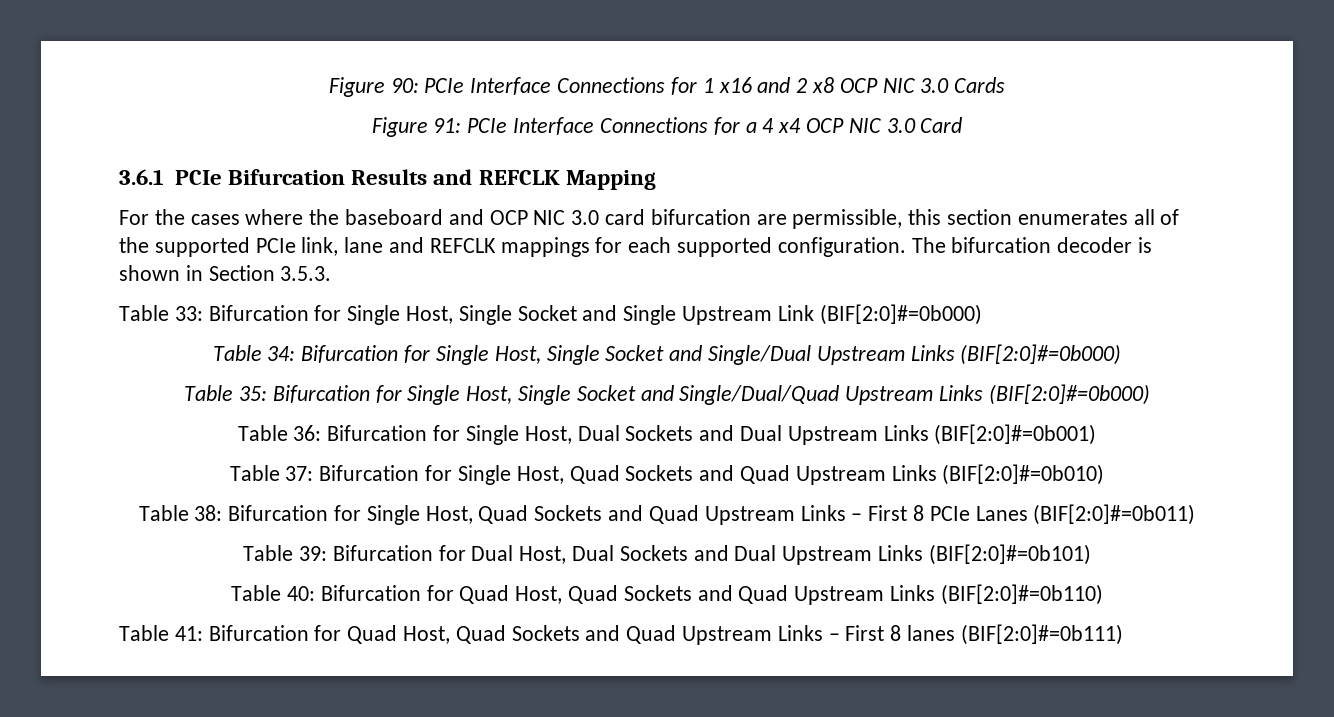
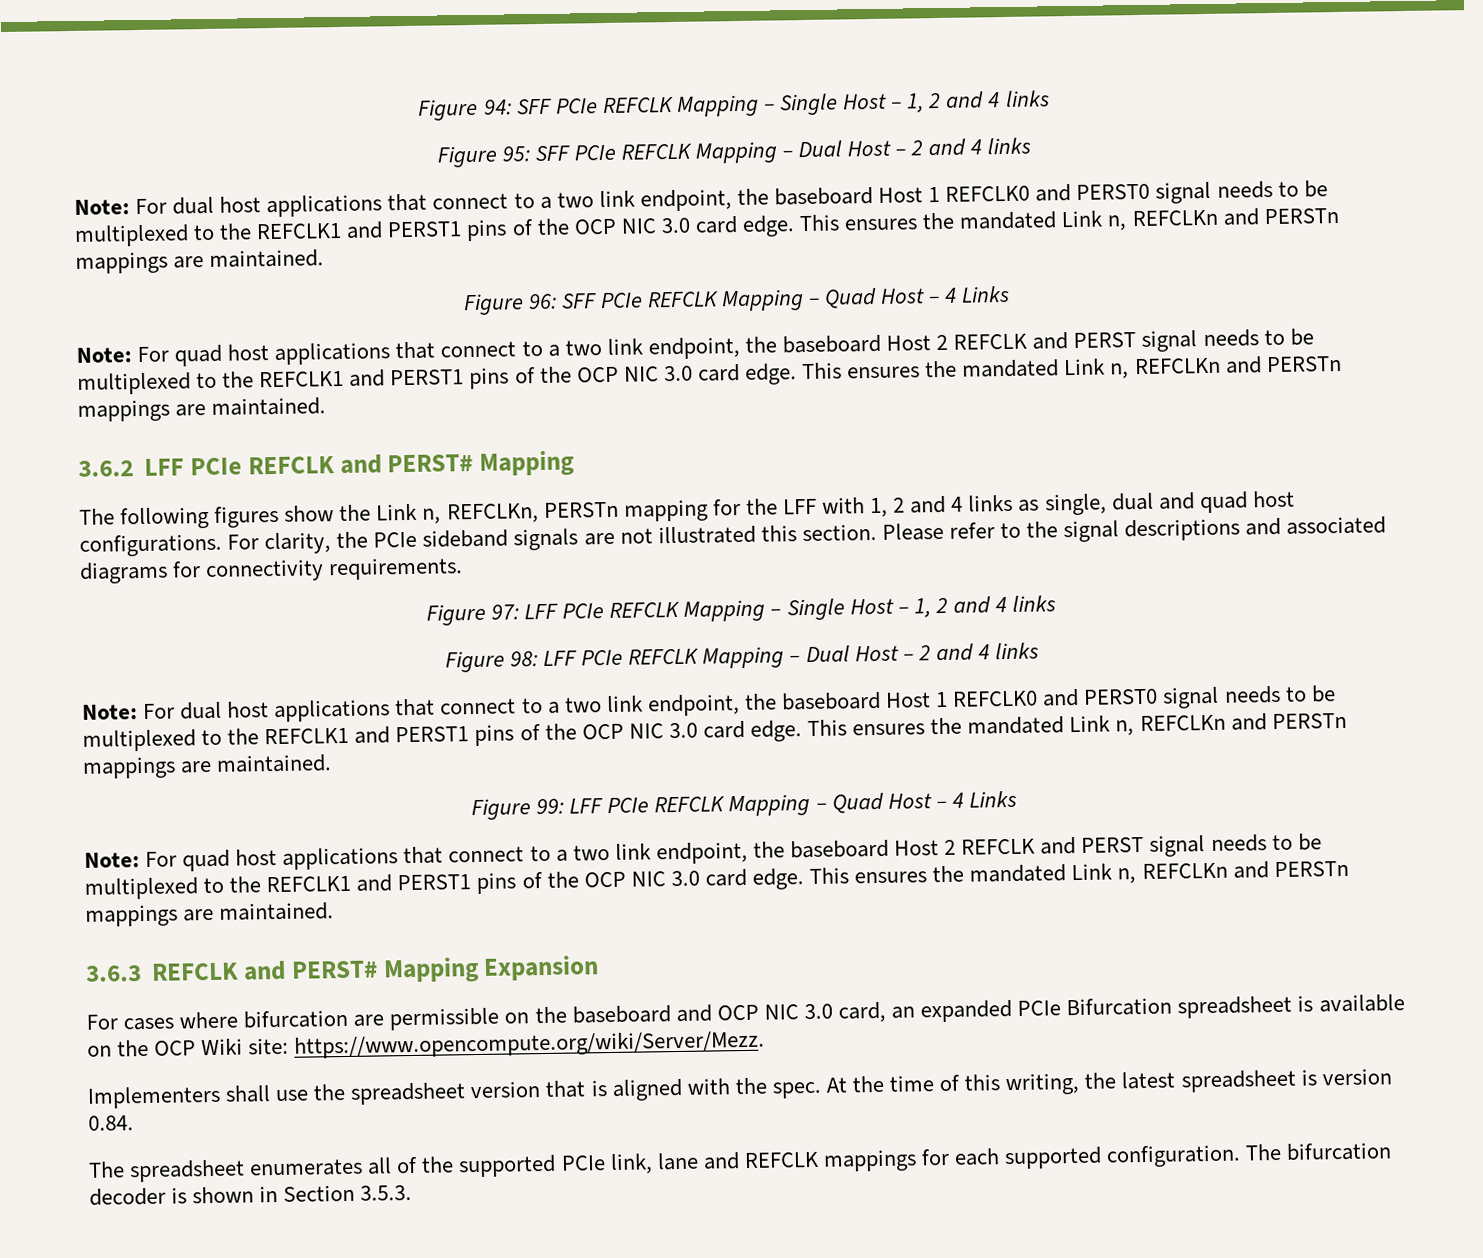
[328,77,1006,97] [371,117,963,137] [119,169,656,190] [119,209,185,225] Figure 90: PCIe Interface Connections for 1 x16 and 2 x8 OCP NIC 3.0 Cards // Figure 91: PCIe Interface Connections for a 4 x4 OCP NIC 3.0 Card // 3.6.1 PCIe Bifurcation Results and REFCLK Mapping // For the -> [418,90,1050,121] [436,137,1032,168] [74,180,1328,218] [74,207,1339,247] [75,249,325,274] [462,285,1011,316] [76,328,1314,367] [77,355,1342,395] [77,397,327,422] [78,450,574,477] [79,490,1295,530] [79,516,1387,557] [79,557,464,584] [425,595,1057,626] [445,642,1039,673] [82,685,1336,723] [82,712,1347,752] [82,754,333,779] [471,790,1017,821] [84,833,1322,872] [84,860,1349,900] [85,902,335,927] [85,955,600,984] [86,1014,118,1030] Figure 94: SFF PCIe REFCLK Mapping – Single Host – 1, 2 and 4 links // Figure 95: SFF PCIe REFCLK Mapping – Dual Host – 2 and 4 links // Note: For dual host applications that connect to a two link endpoint, the baseboard Host 1 REFCLK0 and PERST0 signal needs to be multiplexed to the REFCLK1 and PERST1 pins of the OCP NIC 3.0 card edge. This ensures the mandated Link n, REFCLKn and PERSTn mappings are maintained. // Figure 96: SFF PCIe REFCLK Mapping – Quad Host – 4 Links // Note: For quad host applications that connect to a two link endpoint, the baseboard Host 2 REFCLK and PERST signal needs to be multiplexed to the REFCLK1 and PERST1 pins of the OCP NIC 3.0 card edge. This ensures the mandated Link n, REFCLKn and PERSTn mappings are maintained. // 3.6.2 LFF PCIe REFCLK and PERST# Mapping // The following figures show the Link n, REFCLKn, PERSTn mapping for the LFF with 1, 2 and 4 links as single, dual and quad host configurations. For clarity, the PCIe sideband signals are not illustrated this section. Please refer to the signal descriptions and associated diagrams for connectivity requirements. // Figure 97: LFF PCIe REFCLK Mapping – Single Host – 1, 2 and 4 links // Figure 98: LFF PCIe REFCLK Mapping – Dual Host – 2 and 4 links // Note: For dual host applications that connect to a two link endpoint, the baseboard Host 1 REFCLK0 and PERST0 signal needs to be multiplexed to the REFCLK1 and PERST1 pins of the OCP NIC 3.0 card edge. This ensures the mandated Link n, REFCLKn and PERSTn mappings are maintained. // Figure 99: LFF PCIe REFCLK Mapping – Quad Host – 4 Links // Note: For quad host applications that connect to a two link endpoint, the baseboard Host 2 REFCLK and PERST signal needs to be multiplexed to the REFCLK1 and PERST1 pins of the OCP NIC 3.0 card edge. This ensures the mandated Link n, REFCLKn and PERSTn mappings are maintained. // 3.6.3 REFCLK and PERST# Mapping Expansion // For
(304, 217) none -> [243,1007,530,1031] bifurcation are permissible on
[605,209,1013,229] card bifurcation are permissible, this section -> [837,994,1405,1023] [87,1030,766,1059] [87,1068,1392,1109] [88,1115,134,1131] [88,1159,246,1183] card, an expanded PCIe Bifurcation spreadsheet is available on the OCP Wiki site: https://www.opencompute.org/wiki/Server/Mezz. // Implementers shall use the spreadsheet version that is aligned with the spec. At the time of this writing, the latest spreadsheet is version 0.84. // The spreadsheet
[119,304,982,325] [212,344,1122,365] [184,384,1150,405] [237,424,1097,445] [229,464,1105,485] [138,504,1196,525] [243,544,1091,565] [231,584,1103,605] [119,624,1123,645] // Table 33: Bifurcation for Single Host, Single Socket and Single Upstream Link (BIF[2:0]#=0b000) // Table 34: Bifurcation for Single Host, Single Socket and Single/Dual Upstream Links (BIF[2:0]#=0b000) // Table 35: Bifurcation for Single Host, Single Socket and Single/Dual/Quad Upstream Links (BIF[2:0]#=0b000) // Table 36: Bifurcation for Single Host, Dual Sockets and Dual Upstream Links (BIF[2:0]#=0b001) // Table 37: Bifurcation for Single Host, Quad Sockets and Quad Upstream Links (BIF[2:0]#=0b010) // Table 38: Bifurcation for Single Host, Quad Sockets and Quad Upstream Links – First 8 PCIe Lanes (BIF[2:0]#=0b011) // Table 39: Bifurcation for Dual Host, Dual Sockets and Dual Upstream Links (BIF[2:0]#=0b101) // Table 40: Bifurcation for Quad Host, Quad Sockets and Quad Upstream Links (BIF[2:0]#=0b110) // Table 41: Bifurcation for Quad Host, Quad Sockets and Quad Upstream Links – First 8 lanes (BIF[2:0]#=0b111) -> (413, 1193) none

